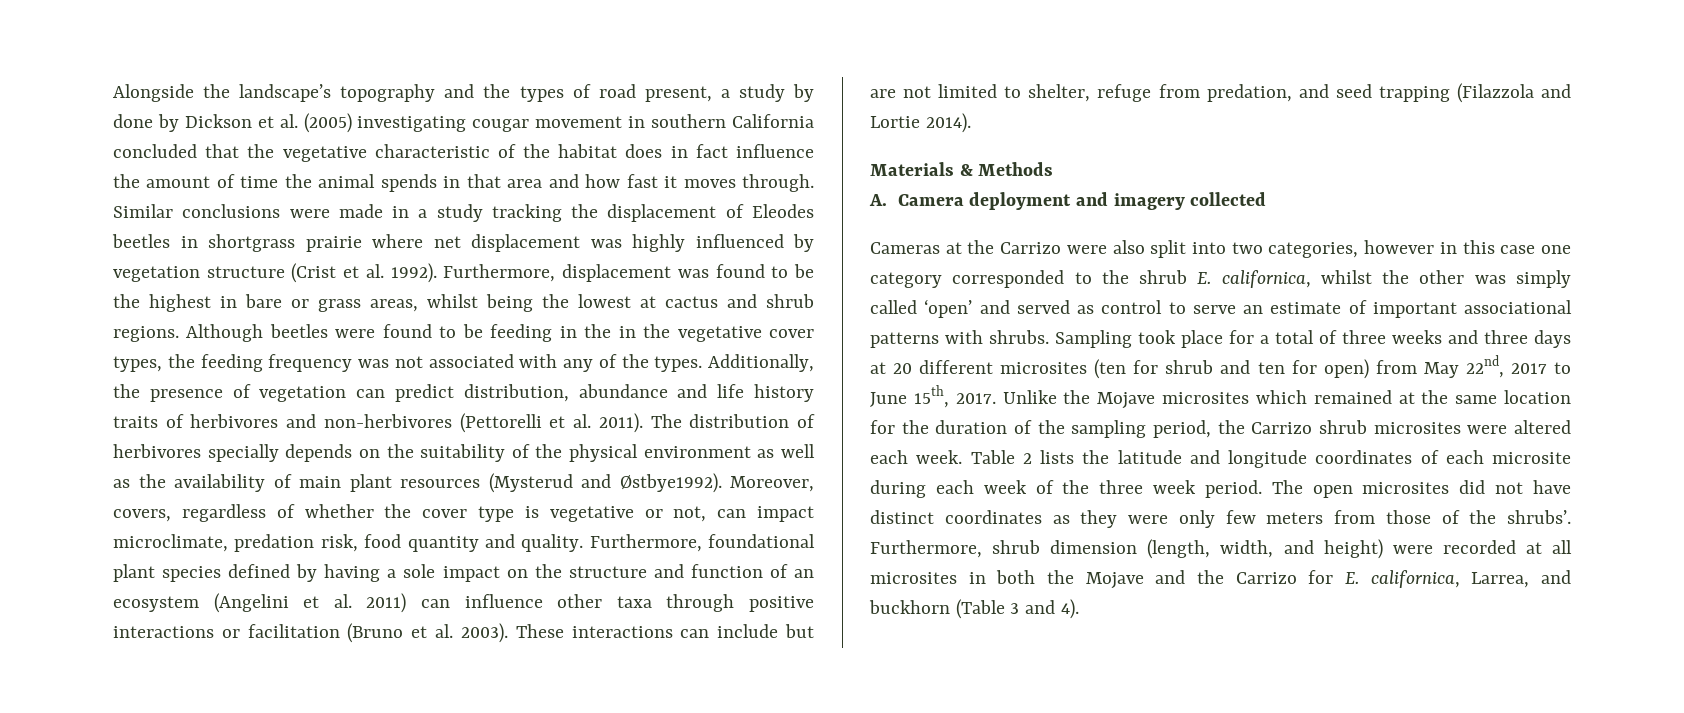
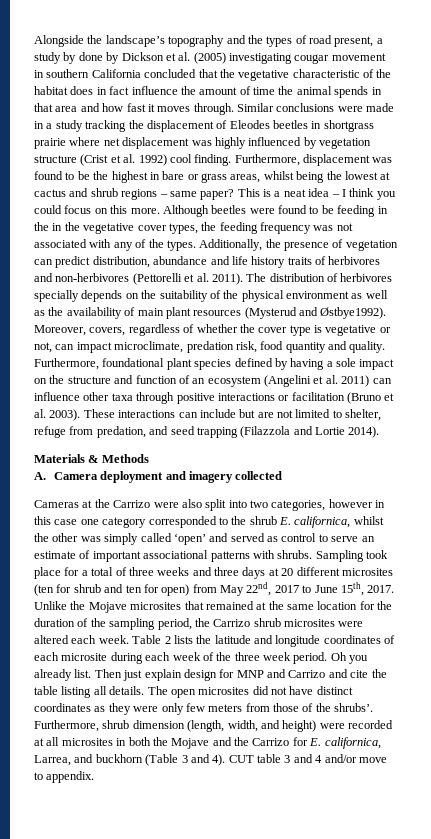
[390,263,437,283] 1992). -> [138,154,232,166] 1992) cool finding.
[113,326,179,342] regions. -> [121,188,396,200] [34,205,160,214] regions – same paper? This is a neat idea – I think you could focus on this more.
[1255,390,1307,404] which -> [184,601,204,610] that
(1262, 489) none -> [330,652,369,664] [34,669,387,681] [34,686,145,698] Oh you already list. Then just explain design for MNP and Carrizo and cite the table listing all details.
(1079, 609) none -> [228,754,387,763] [34,771,95,783] CUT table 3 and 4 and/or move to appendix.

